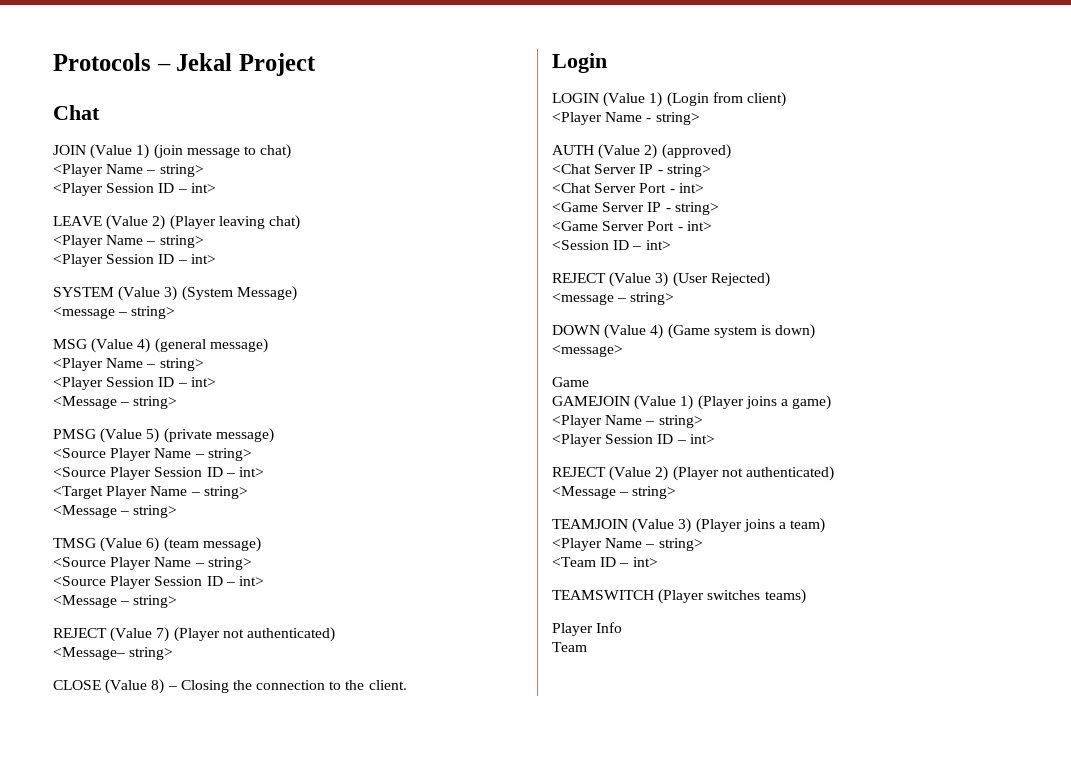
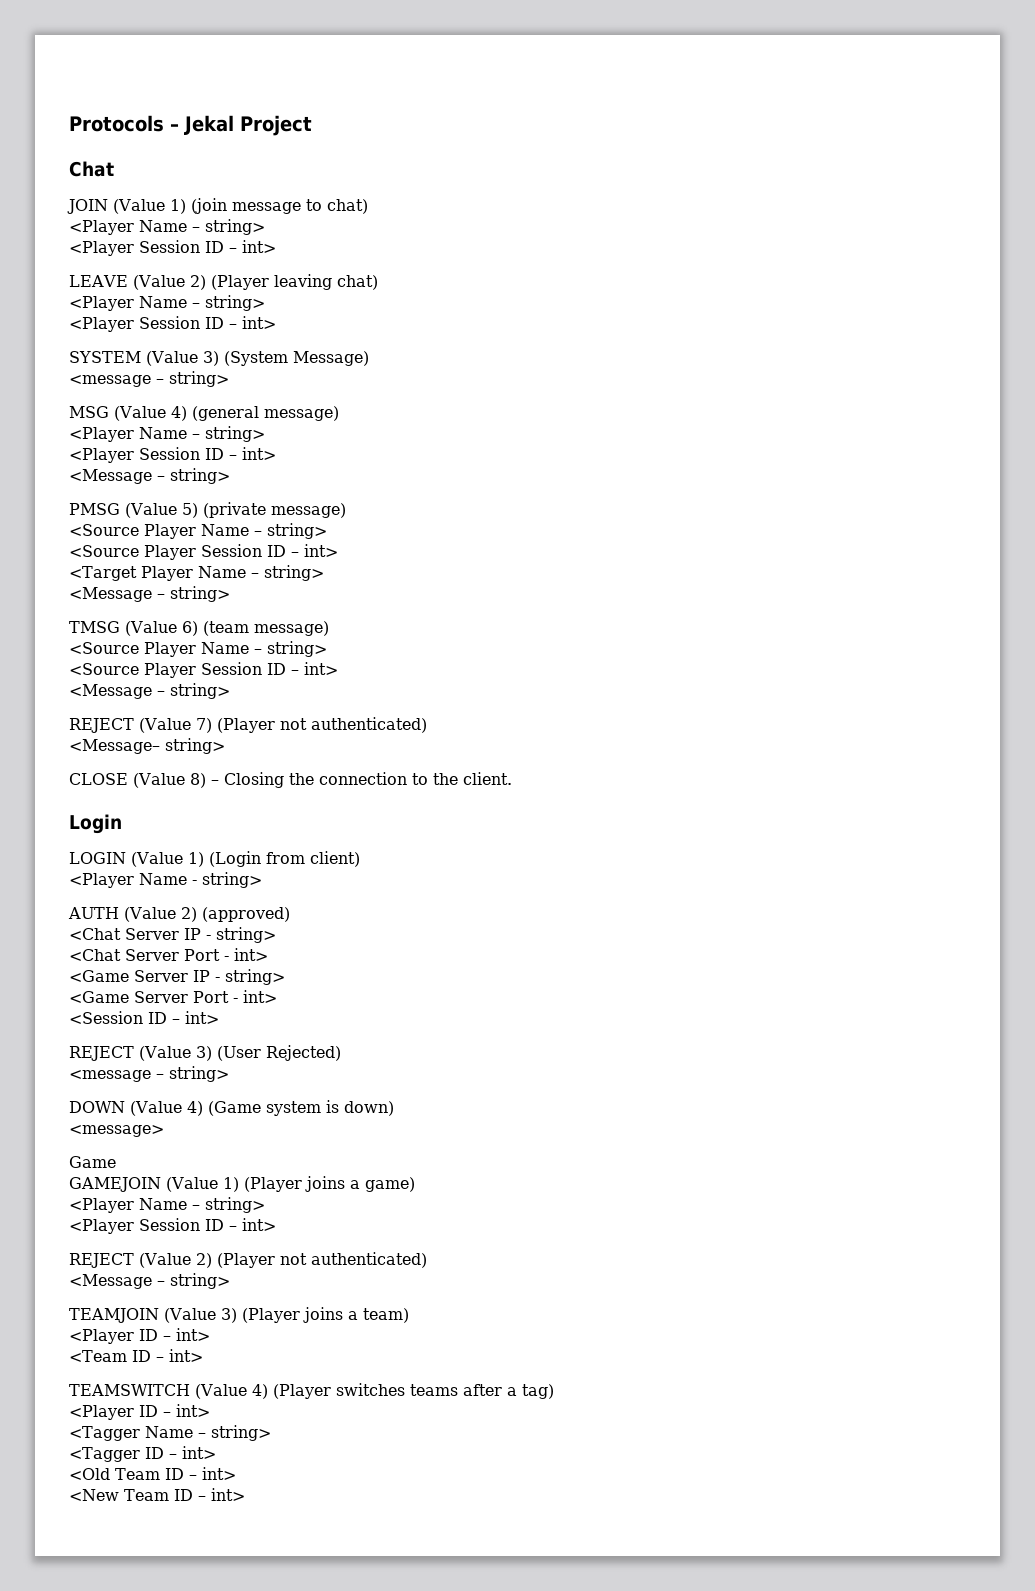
[605,538,703,551] Name – string> -> [139,1328,210,1341] ID – int>
[658,589,806,604] [552,622,623,636] [552,642,587,652] (Player switches teams) // Player Info // Team -> [195,1383,554,1399] [69,1404,210,1420] [69,1425,271,1441] [69,1446,216,1462] [69,1467,236,1480] [69,1488,245,1501] (Value 4) (Player switches teams after a tag) // <Player ID – int> // <Tagger Name – string> // <Tagger ID – int> // <Old Team ID – int> // <New Team ID – int>

